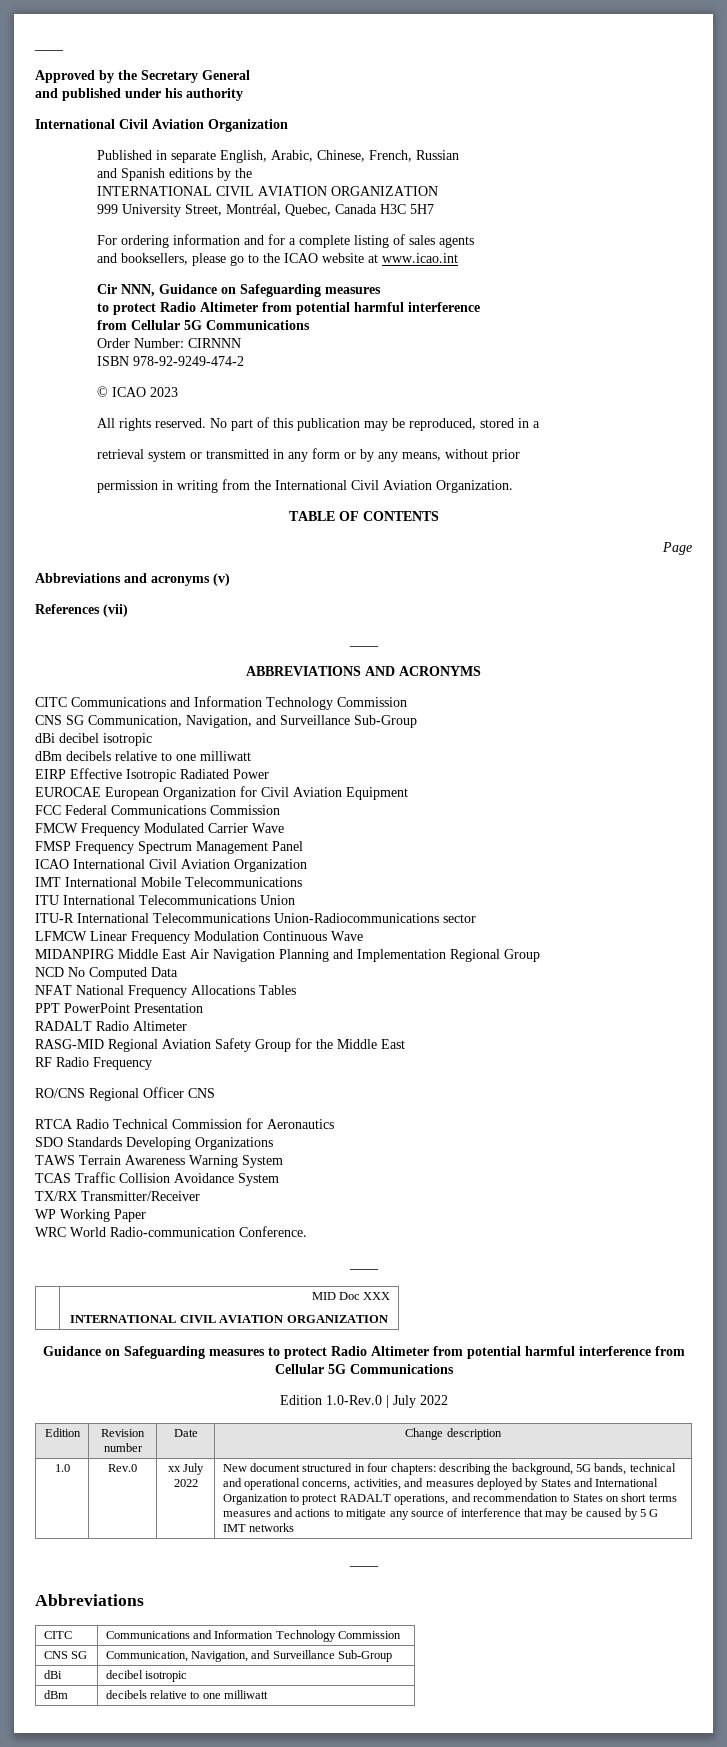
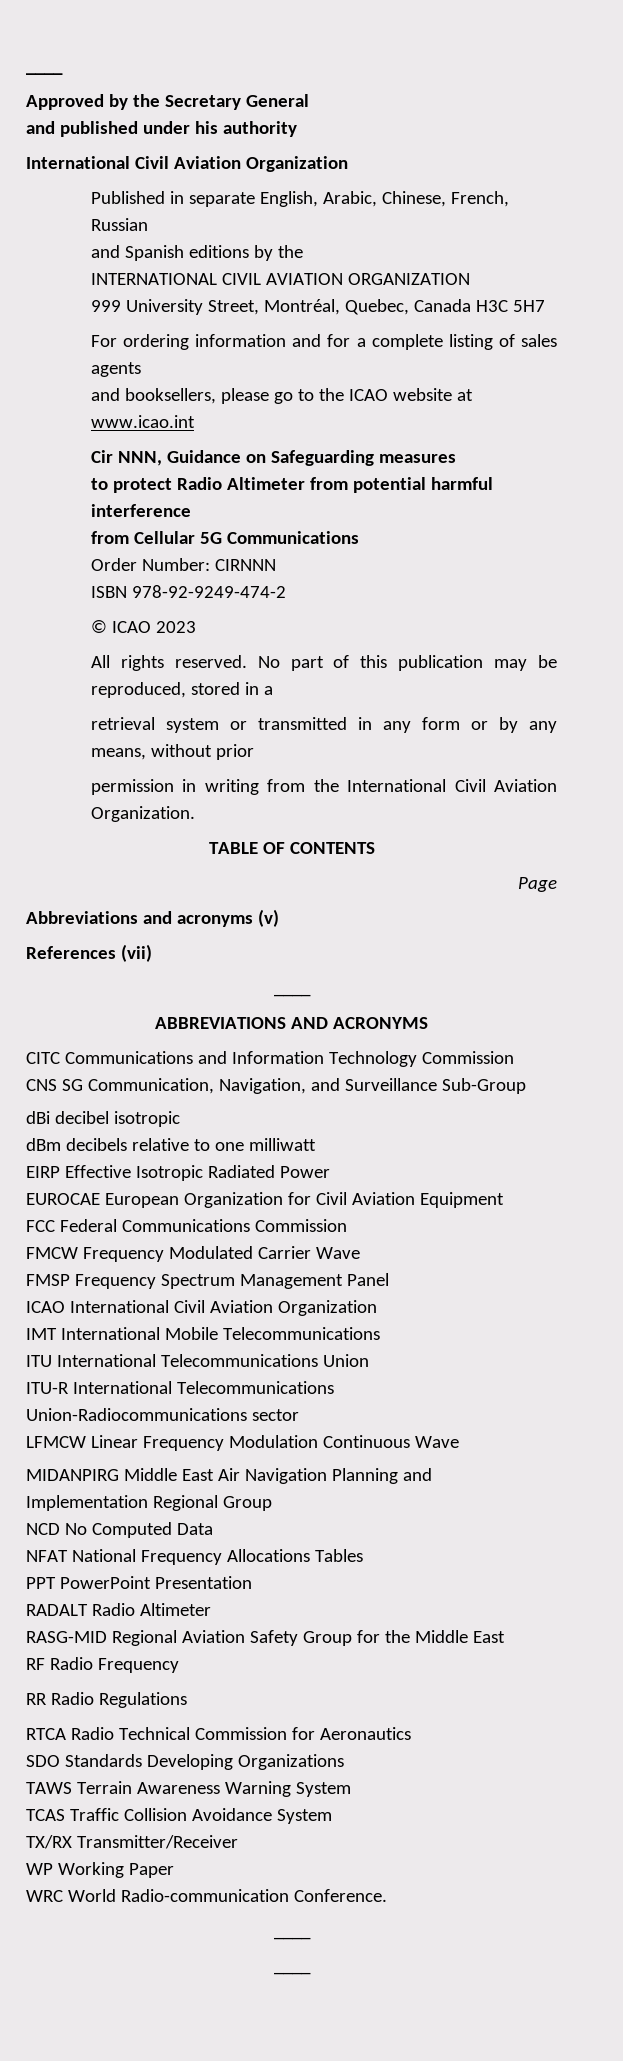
[35,1087,215,1101] RO/CNS Regional Officer CNS -> [26,1692,187,1708] RR Radio Regulations
[311,1292,391,1300] [70,1315,388,1323] [42,1346,685,1359] [274,1364,454,1374] [279,1395,448,1408] [44,1428,81,1437] [101,1429,145,1437] [103,1443,143,1452] [173,1429,198,1437] [405,1428,502,1440] [54,1464,70,1472] [108,1464,137,1472] [167,1463,205,1475] [173,1479,198,1487] [222,1463,676,1475] [222,1478,659,1490] [222,1493,677,1505] [222,1508,659,1520] [222,1523,295,1532] [348,1565,379,1567] [35,1594,144,1606] [43,1631,72,1639] [105,1630,402,1642] [43,1651,88,1659] [105,1650,393,1662] [43,1670,62,1679] [105,1670,188,1682] [43,1690,68,1699] [105,1690,269,1699] // | MID Doc XXX // INTERNATIONAL CIVIL AVIATION ORGANIZATION // Guidance on Safeguarding measures to protect Radio Altimeter from potential harmful interference from Cellular 5G Communications // Edition 1.0-Rev.0 | July 2022 // Edition | Revision number | Date | Change description // 1.0 | Rev.0 | xx July 2022 | New document structured in four chapters: describing the background, 5G bands, technical and operational concerns, activities, and measures deployed by States and International Organization to protect RADALT operations, and recommendation to States on short terms measures and actions to mitigate any source of interference that may be caused by 5 G IMT networks // ____ // Abbreviations // CITC | Communications and Information Technology Commission // CNS SG | Communication, Navigation, and Surveillance Sub-Group // dBi | decibel isotropic // dBm | decibels relative to one milliwatt -> [273,1972,311,1975] // ____

